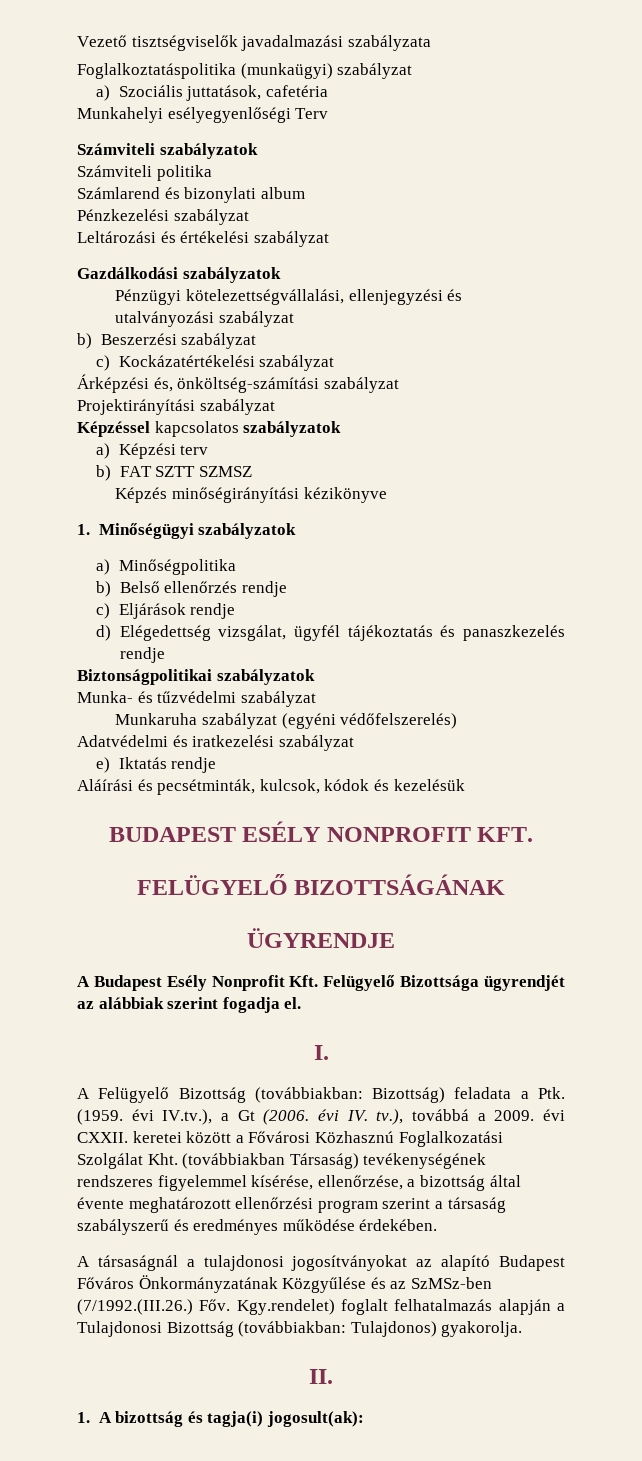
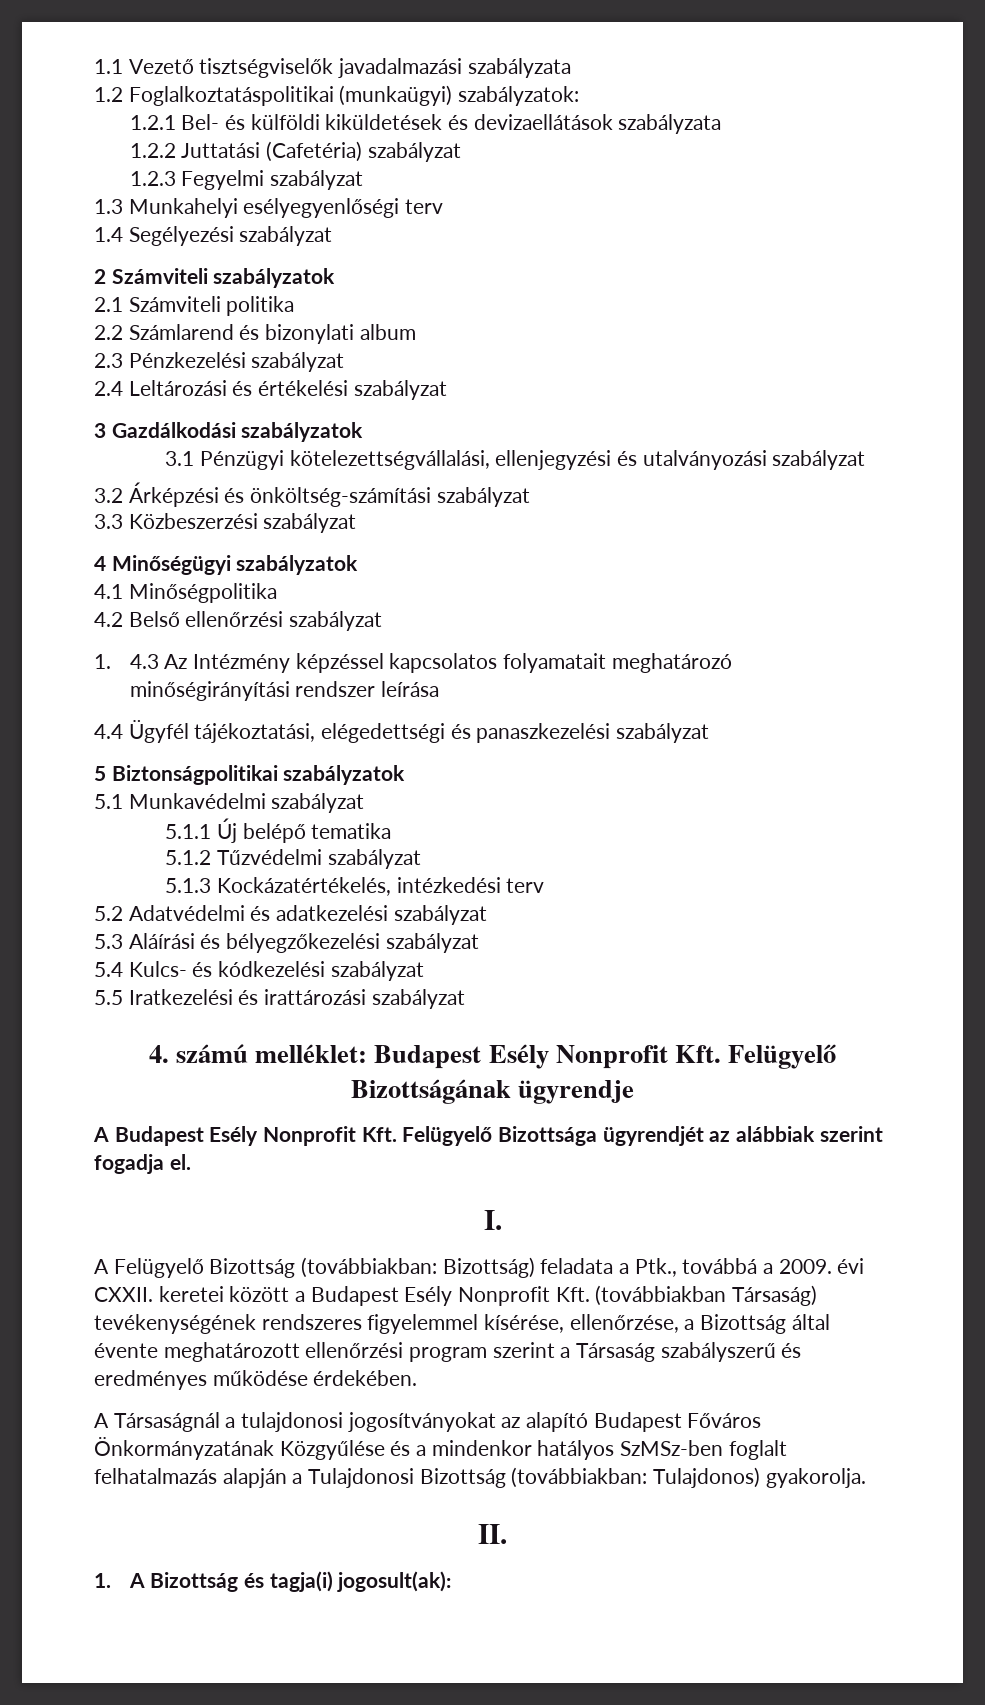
(77, 41) none -> [94,59,123,74] 1.1
[77,63,413,79] [96,85,328,101] [77,107,329,123] Foglalkoztatáspolitika (munkaügyi) szabályzat // a) Szociális juttatások, cafetéria // Munkahelyi esélyegyenlőségi Terv // -> [94,85,580,106] [129,114,722,134] [129,141,461,162] [129,170,363,190] [94,198,444,218] [94,226,333,246] [94,269,106,284] 1.2 Foglalkoztatáspolitikai (munkaügyi) szabályzatok: // 1.2.1 Bel- és külföldi kiküldetések és devizaellátások szabályzata // 1.2.2 Juttatási (Cafetéria) szabályzat // 1.2.3 Fegyelmi szabályzat // 1.3 Munkahelyi esélyegyenlőségi terv // 1.4 Segélyezési szabályzat // 2
(258, 151) none -> [94,297,123,312] 2.1
(212, 173) none -> [94,325,123,340] 2.2
(305, 193) none -> [94,353,123,368] 2.3
(249, 217) none -> [94,381,123,396] 2.4
(329, 239) none -> [94,423,106,438] 3
(281, 275) none -> [165,451,195,466] 3.1
[77,333,257,349] [96,355,335,371] [77,374,399,393] [77,399,275,415] [77,421,342,437] [96,443,209,459] [96,465,252,481] [115,487,387,503] [77,523,297,539] [96,559,236,575] [96,581,287,597] [96,603,236,619] [96,625,565,641] [119,647,165,663] [77,669,315,685] [77,691,316,707] [115,713,458,729] b) Beszerzési szabályzat // c) Kockázatértékelési szabályzat // Árképzési és, önköltség-számítási szabályzat // Projektirányítási szabályzat // Képzéssel kapcsolatos szabályzatok // a) Képzési terv // b) FAT SZTT SZMSZ // Képzés minőségirányítási kézikönyve // 1. Minőségügyi szabályzatok // a) Minőségpolitika // b) Belső ellenőrzés rendje // c) Eljárások rendje // d) Elégedettség vizsgálat, ügyfél tájékoztatás és panaszkezelés rendje // Biztonságpolitikai szabályzatok // Munka- és tűzvédelmi szabályzat // Munkaruha szabályzat (egyéni védőfelszerelés) // -> [94,482,530,507] [94,513,357,533] [94,555,359,575] [94,583,277,603] [94,611,383,631] [94,653,732,673] [129,681,439,701] [94,720,710,743] [94,765,406,785] [94,793,365,813] [165,818,392,843] [165,849,421,869] [165,877,545,896] [94,906,123,921] 3.2 Árképzési és önköltség-számítási szabályzat // 3.3 Közbeszerzési szabályzat // 4 Minőségügyi szabályzatok // 4.1 Minőségpolitika // 4.2 Belső ellenőrzési szabályzat // 1. 4.3 Az Intézmény képzéssel kapcsolatos folyamatait meghatározó minőségirányítási rendszer leírása // 4.4 Ügyfél tájékoztatási, elégedettségi és panaszkezelési szabályzat // 5 Biztonságpolitikai szabályzatok // 5.1 Munkavédelmi szabályzat // 5.1.1 Új belépő tematika // 5.1.2 Tűzvédelmi szabályzat // 5.1.3 Kockázatértékelés, intézkedési terv // 5.2
[192,735,354,751] [96,757,217,773] [77,779,465,795] [108,821,534,842] [136,874,506,895] [247,928,395,948] iratkezelési szabályzat // e) Iktatás rendje // Aláírási és pecsétminták, kulcsok, kódok és kezelésük // BUDAPEST ESÉLY NONPROFIT KFT. // FELÜGYELŐ BIZOTTSÁGÁNAK // ÜGYRENDJE -> [276,905,487,925] [94,933,479,953] [94,961,424,981] [94,989,465,1009] [148,1044,837,1069] [350,1079,635,1104] adatkezelési szabályzat // 5.3 Aláírási és bélyegzőkezelési szabályzat // 5.4 Kulcs- és kódkezelési szabályzat // 5.5 Iratkezelési és irattározási szabályzat // 4. számú melléklet: Budapest Esély Nonprofit Kft. Felügyelő Bizottságának ügyrendje
[538,1087,565,1099] [77,1109,404,1125] Ptk. (1959. évi IV.tv.), a Gt (2006. évi IV. tv.), -> [634,1258,677,1277] Ptk.,
[248,1131,503,1147] [77,1153,178,1169] Fővárosi Közhasznú Foglalkozatási Szolgálat Kht. -> [310,1286,590,1306] Budapest Esély Nonprofit Kft.
[419,1175,485,1191] bizottság -> [700,1314,787,1334] Bizottság
[447,1197,506,1213] társaság -> [576,1343,656,1362] Társaság
[97,1255,178,1271] társaságnál -> [113,1412,220,1432] Társaságnál
[390,1277,492,1289] [77,1299,335,1315] az SzMSz-ben (7/1992.(III.26.) Főv. Kgy.rendelet) -> [416,1440,724,1460] a mindenkor hatályos SzMSz-ben
[115,1411,184,1427] bizottság -> [150,1572,239,1592] Bizottság

